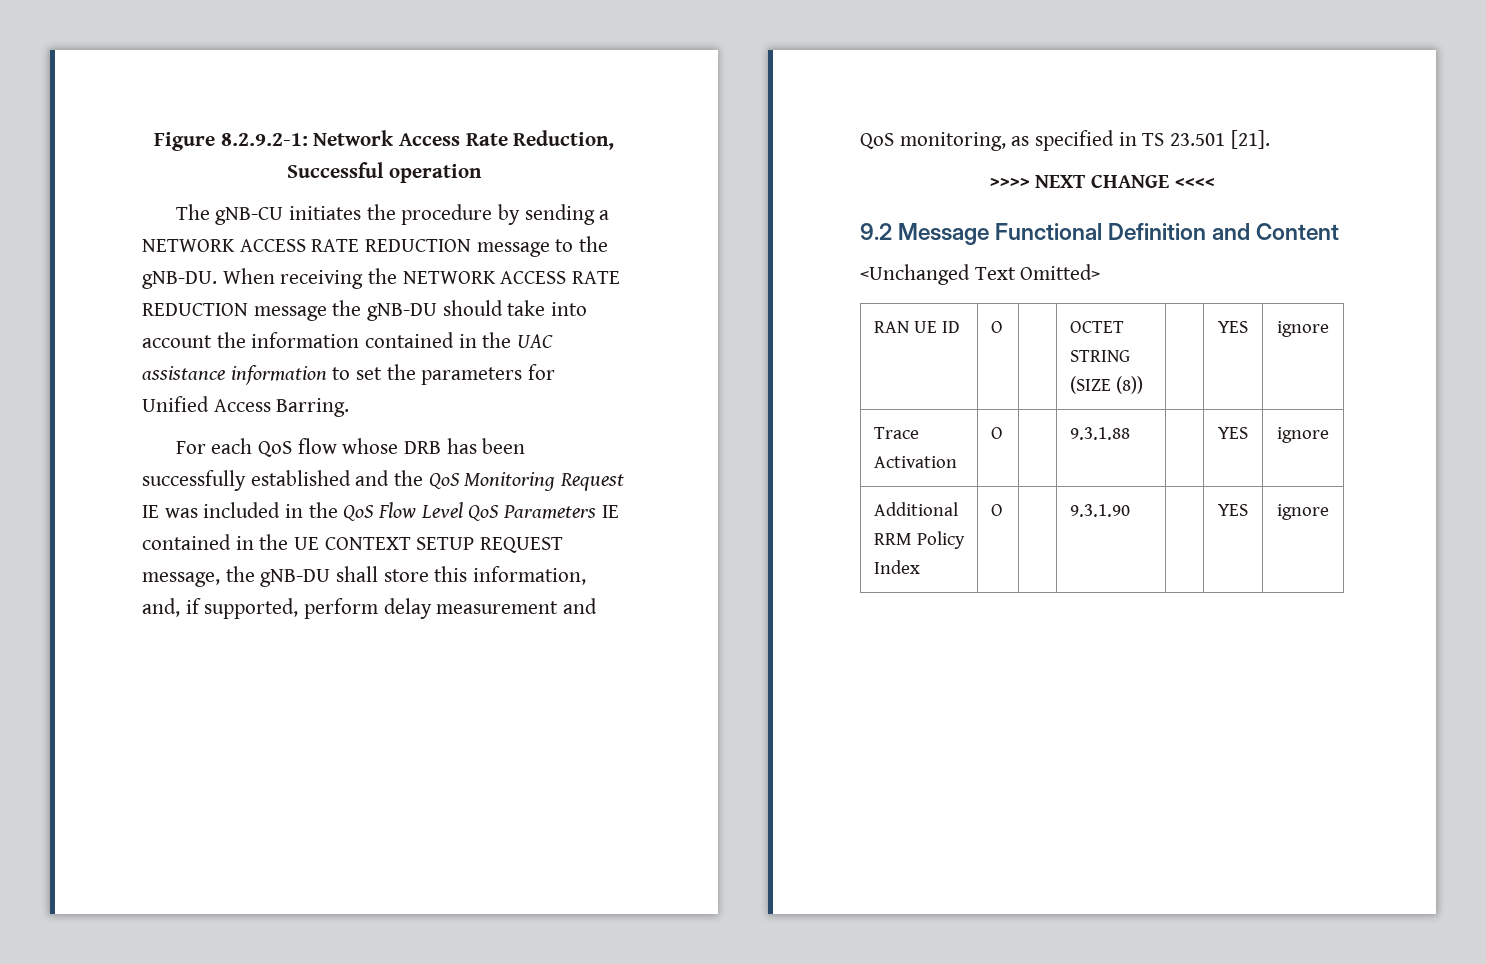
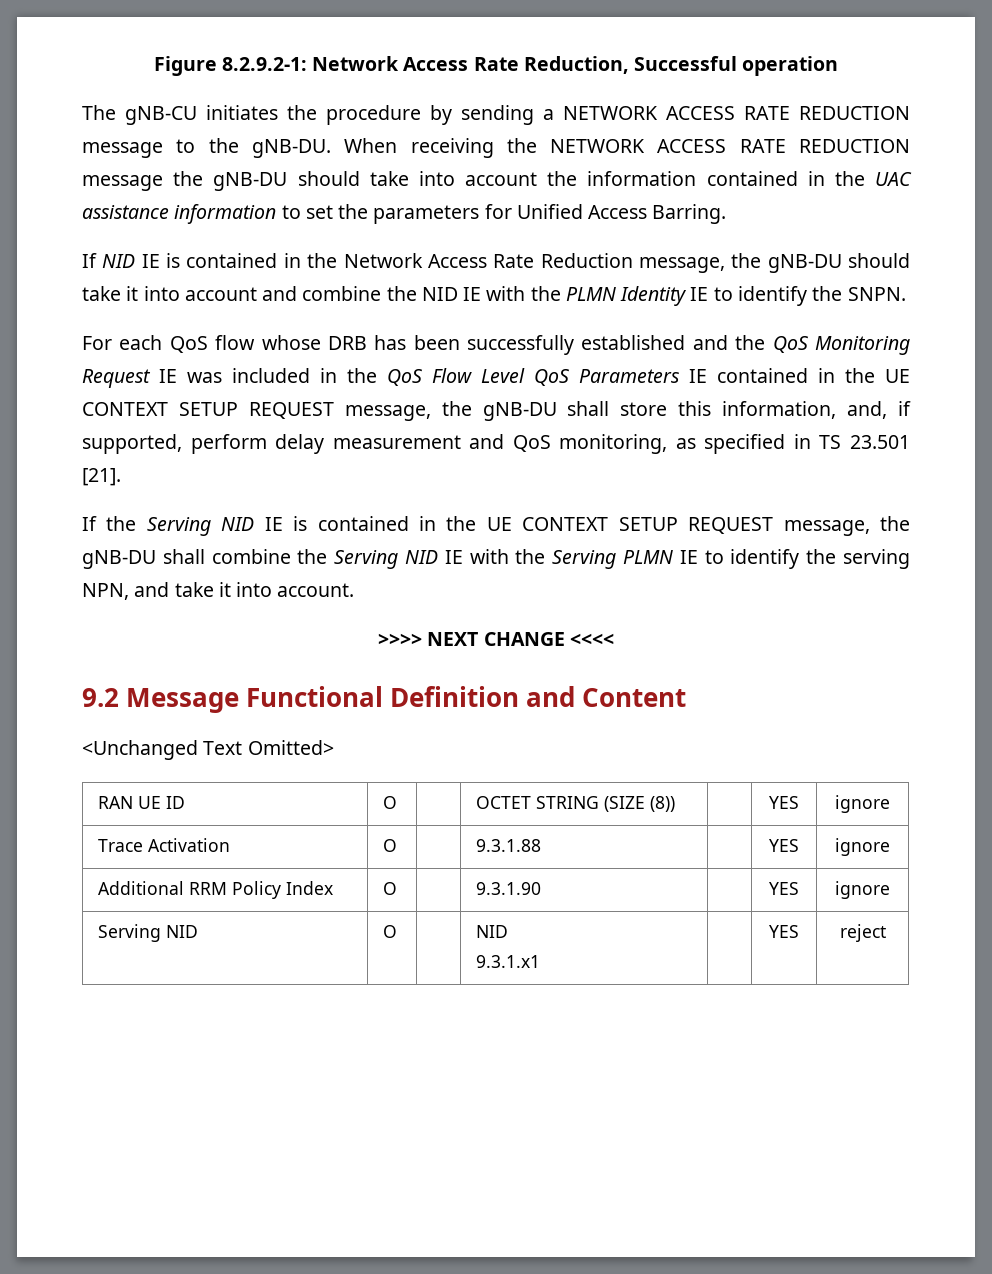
(350, 407) none -> [82,253,910,273] [82,286,906,306] // If NID IE is contained in the Network Access Rate Reduction message, the gNB-DU should take it into account and combine the NID IE with the PLMN Identity IE to identify the SNPN.
(1270, 139) none -> [82,516,911,536] [82,549,910,569] [82,582,355,600] // If the Serving NID IE is contained in the UE CONTEXT SETUP REQUEST message, the gNB-DU shall combine the Serving NID IE with the Serving PLMN IE to identify the serving NPN, and take it into account.
(1329, 512) none -> [97,924,198,942] [382,925,397,938] [475,925,508,938] [475,955,540,968] [769,925,799,938] [839,924,886,942] // Serving NID | O | | NID // 9.3.1.x1 | | YES | reject

